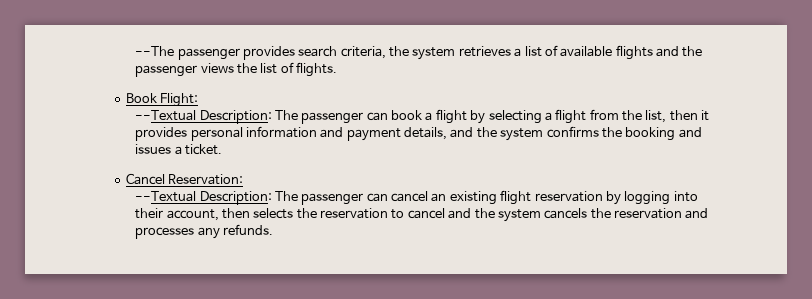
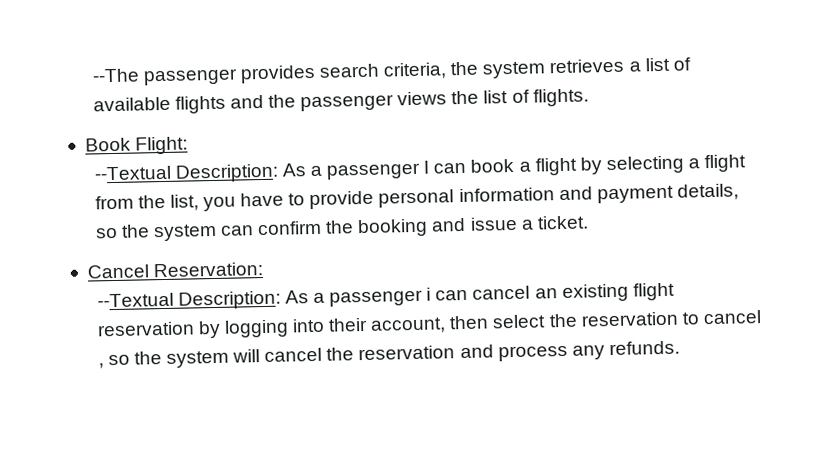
[274,110,364,124] The passenger -> [281,160,430,180] As a passenger I
[669,110,710,121] [135,127,188,141] then it provides -> [202,190,375,212] you have to provide
[450,126,599,141] and the system confirms -> [95,220,323,242] so the system can confirm
[135,144,172,154] issues -> [469,216,518,231] issue
[274,191,364,205] The passenger -> [284,287,432,307] As a passenger i
[253,208,294,219] selects -> [492,314,547,329] select
[448,208,588,222] and the system cancels -> [97,347,323,369] , so the system will cancel
[135,227,195,239] processes -> [497,344,568,362] process

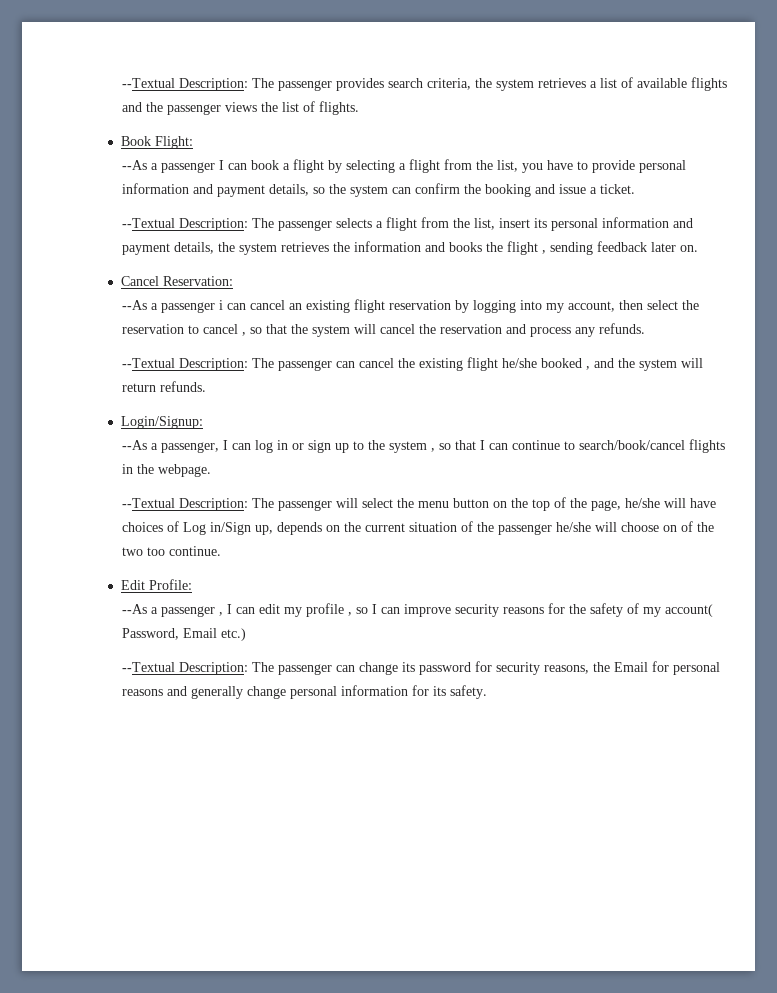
[91,68,140,83] --The -> [121,78,274,91] --Textual Description: The
[93,163,306,183] --Textual Description: As -> [121,160,147,170] --As
(589, 222) none -> [121,217,693,231] [121,241,698,255] // --Textual Description: The passenger selects a flight from the list, insert its personal information and payment details, the system retrieves the information and books the flight , sending feedback later on.
[96,290,309,310] --Textual Description: As -> [121,300,147,310] --As
[328,317,369,332] their -> [545,303,564,313] my
(130, 360) none -> [265,324,287,334] that
(680, 348) none -> [121,357,703,371] [121,381,206,392] [120,416,203,429] [121,439,725,453] [121,464,211,477] [121,497,716,511] [121,521,714,535] [121,546,221,556] [120,579,192,590] [121,603,713,617] [121,628,246,641] [121,661,720,675] [121,685,487,699] // --Textual Description: The passenger can cancel the existing flight he/she booked , and the system will return refunds. // Login/Signup: // --As a passenger, I can log in or sign up to the system , so that I can continue to search/book/cancel flights in the webpage. // --Textual Description: The passenger will select the menu button on the top of the page, he/she will have choices of Log in/Sign up, depends on the current situation of the passenger he/she will choose on of the two too continue. // Edit Profile: // --As a passenger , I can edit my profile , so I can improve security reasons for the safety of my account( Password, Email etc.) // --Textual Description: The passenger can change its password for security reasons, the Email for personal reasons and generally change personal information for its safety.

